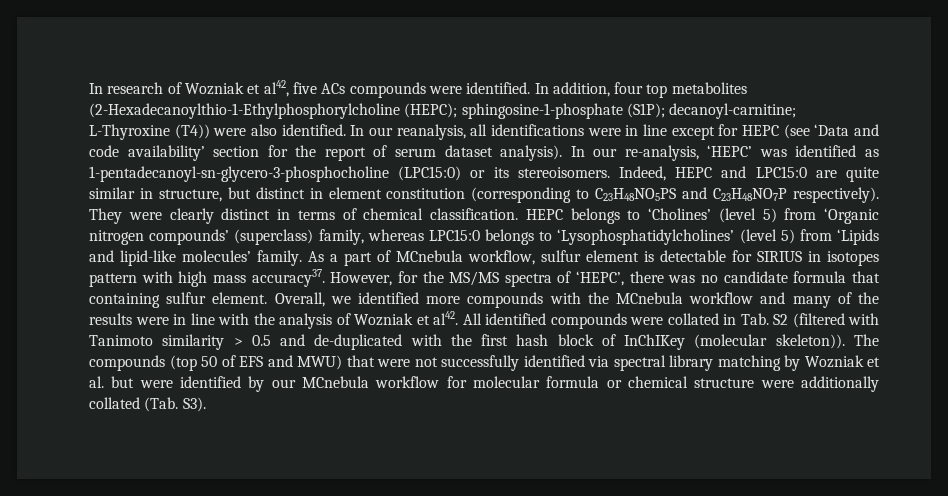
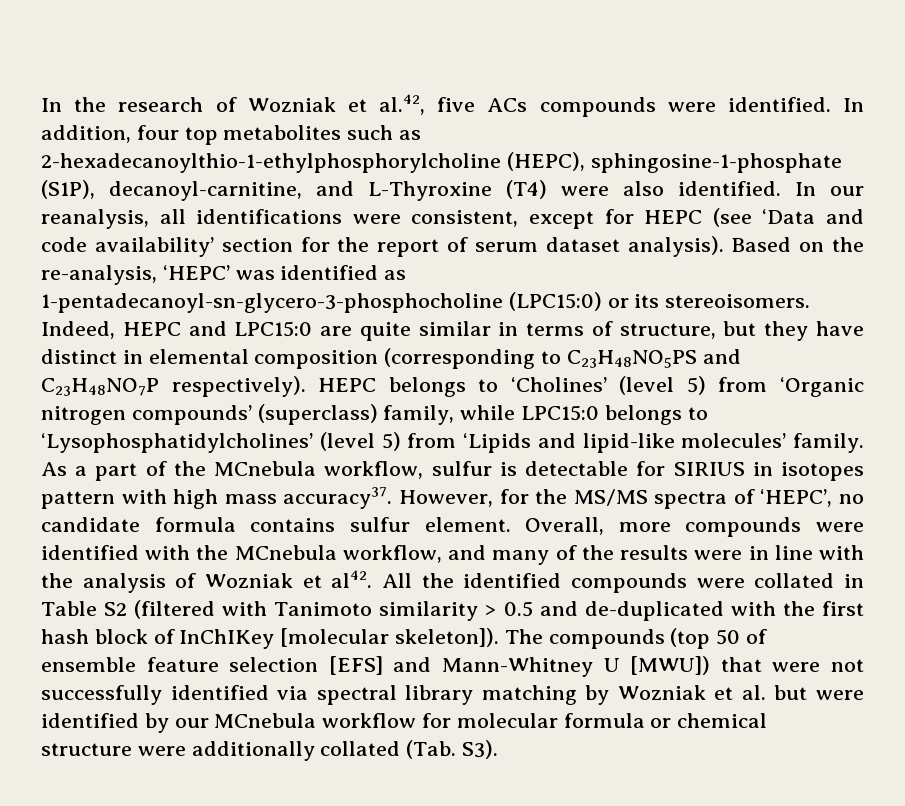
[89,83,103,94] In -> [41,97,107,112] In the
[263,80,289,97] al42, -> [378,94,425,115] al.42,
[89,103,797,119] [89,124,210,140] (2-Hexadecanoylthio-1-Ethylphosphorylcholine (HEPC); sphingosine-1-phosphate (S1P); decanoyl-carnitine; L-Thyroxine (T4)) -> [347,125,422,140] [41,152,842,173] [41,180,547,201] such as 2-hexadecanoylthio-1-ethylphosphorylcholine (HEPC), sphingosine-1-phosphate (S1P), decanoyl-carnitine, and L-Thyroxine (T4)
[625,124,667,136] in line -> [411,210,519,227] consistent,
[570,146,618,157] In our -> [731,237,864,252] Based on the
[158,187,466,202] structure, but distinct in element constitution -> [526,321,864,341] [41,349,379,369] terms of structure, but they have distinct in elemental composition
[89,208,518,224] They were clearly distinct in terms of chemical classification. -> (306, 386) none
[367,229,424,241] whereas -> [460,405,516,420] while
(391, 256) none -> [173,461,206,476] the
[586,250,639,262] element -> (492, 468) none
[629,271,696,283] there was -> (833, 498) none
[851,271,880,283] [89,293,160,308] that containing -> [250,518,336,532] contains
[330,292,544,308] we identified more compounds -> [618,517,864,537] [41,545,139,560] more compounds were identified
[689,292,754,304] workflow -> [342,545,442,563] workflow,
(482, 319) none -> [421,573,454,588] the
[740,313,769,325] Tab. -> [41,601,97,616] Table
[694,334,845,349] (molecular skeleton)). -> [280,628,500,647] [molecular skeleton]).
[239,355,342,370] EFS and MWU) -> [41,656,711,677] ensemble feature selection [EFS] and Mann-Whitney U [MWU])

